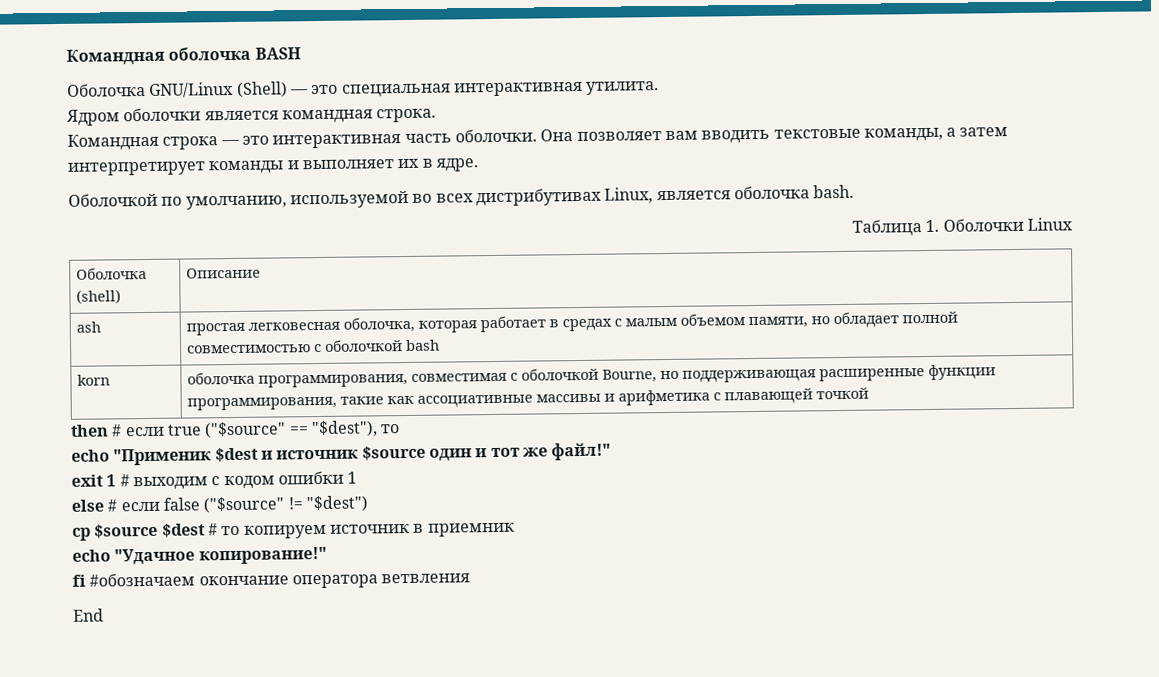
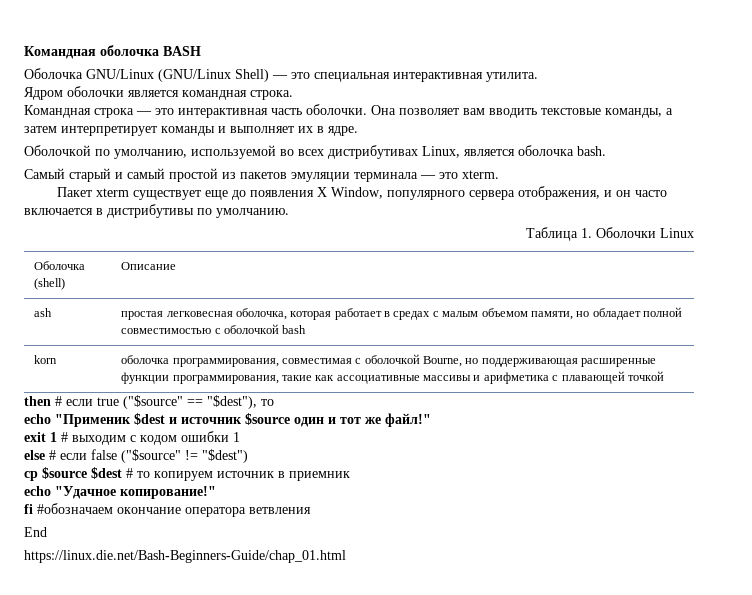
[236,81,288,98] (Shell) -> [158,69,269,82] (GNU/Linux Shell)
(855, 191) none -> [24,168,499,182] [57,186,668,200] [24,204,289,218] // Самый старый и самый простой из пакетов эмуляции терминала — это xterm. // Пакет xterm существует еще до появления X Window, популярного сервера отображения, и он часто включается в дистрибутивы по умолчанию.
(104, 615) none -> [24,550,346,563] // https://linux.die.net/Bash-Beginners-Guide/chap_01.html

